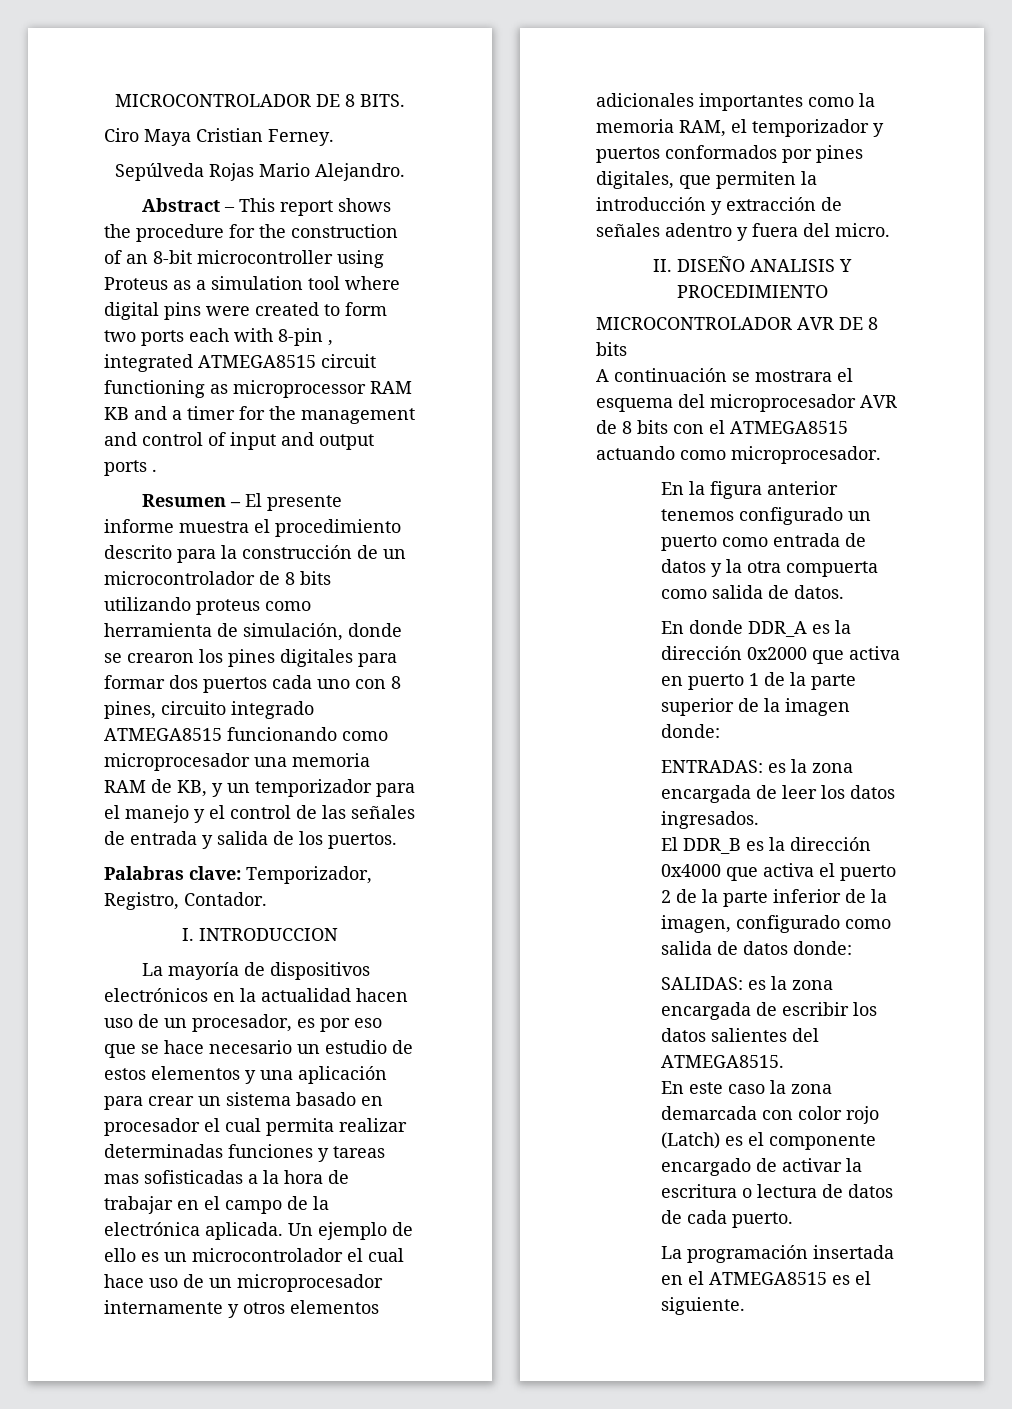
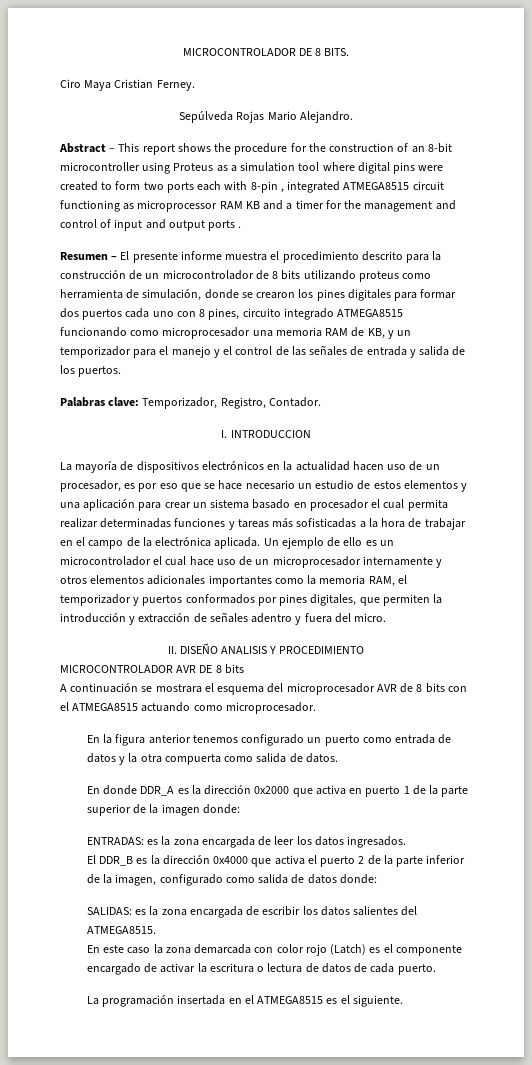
[104,1174,139,1184] mas -> [272,518,294,528] más

